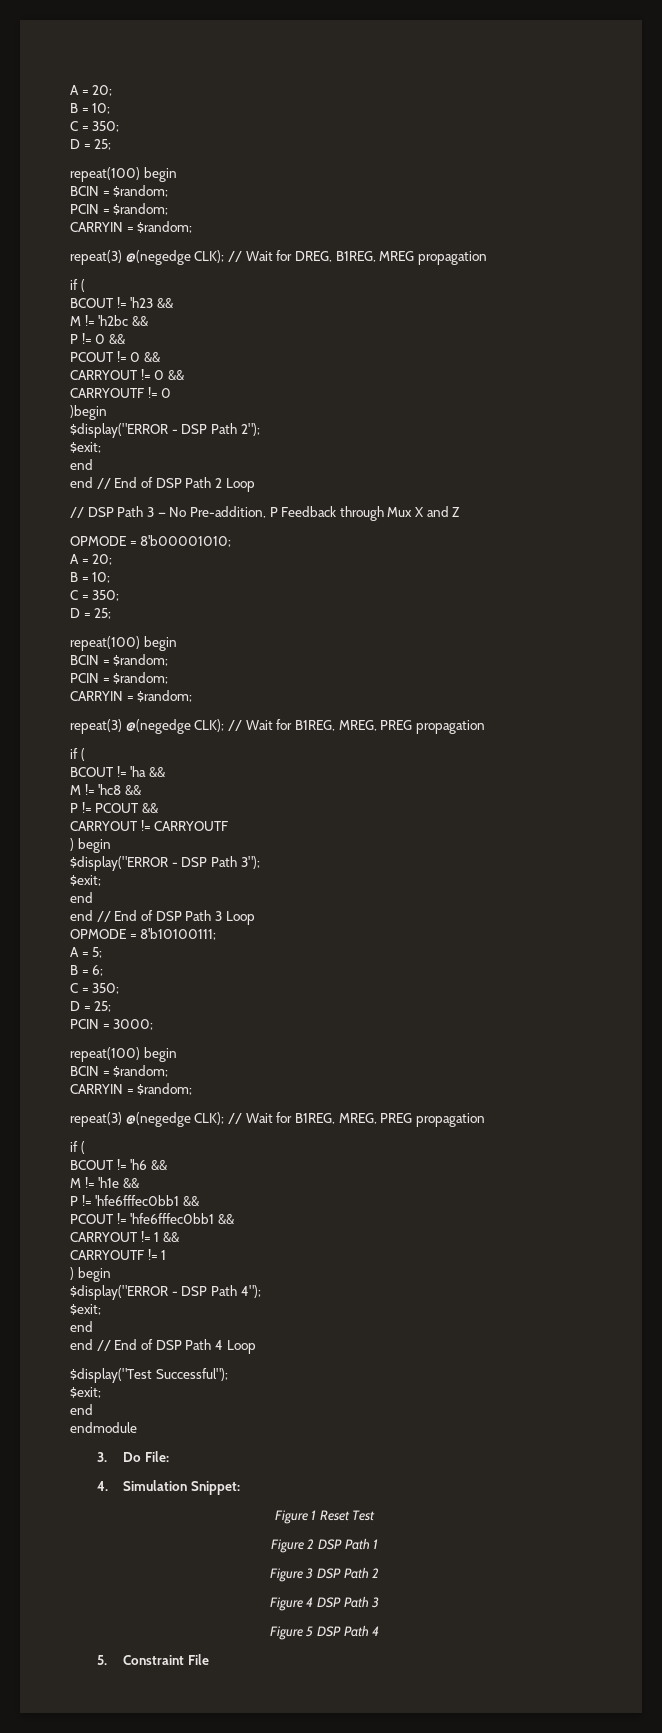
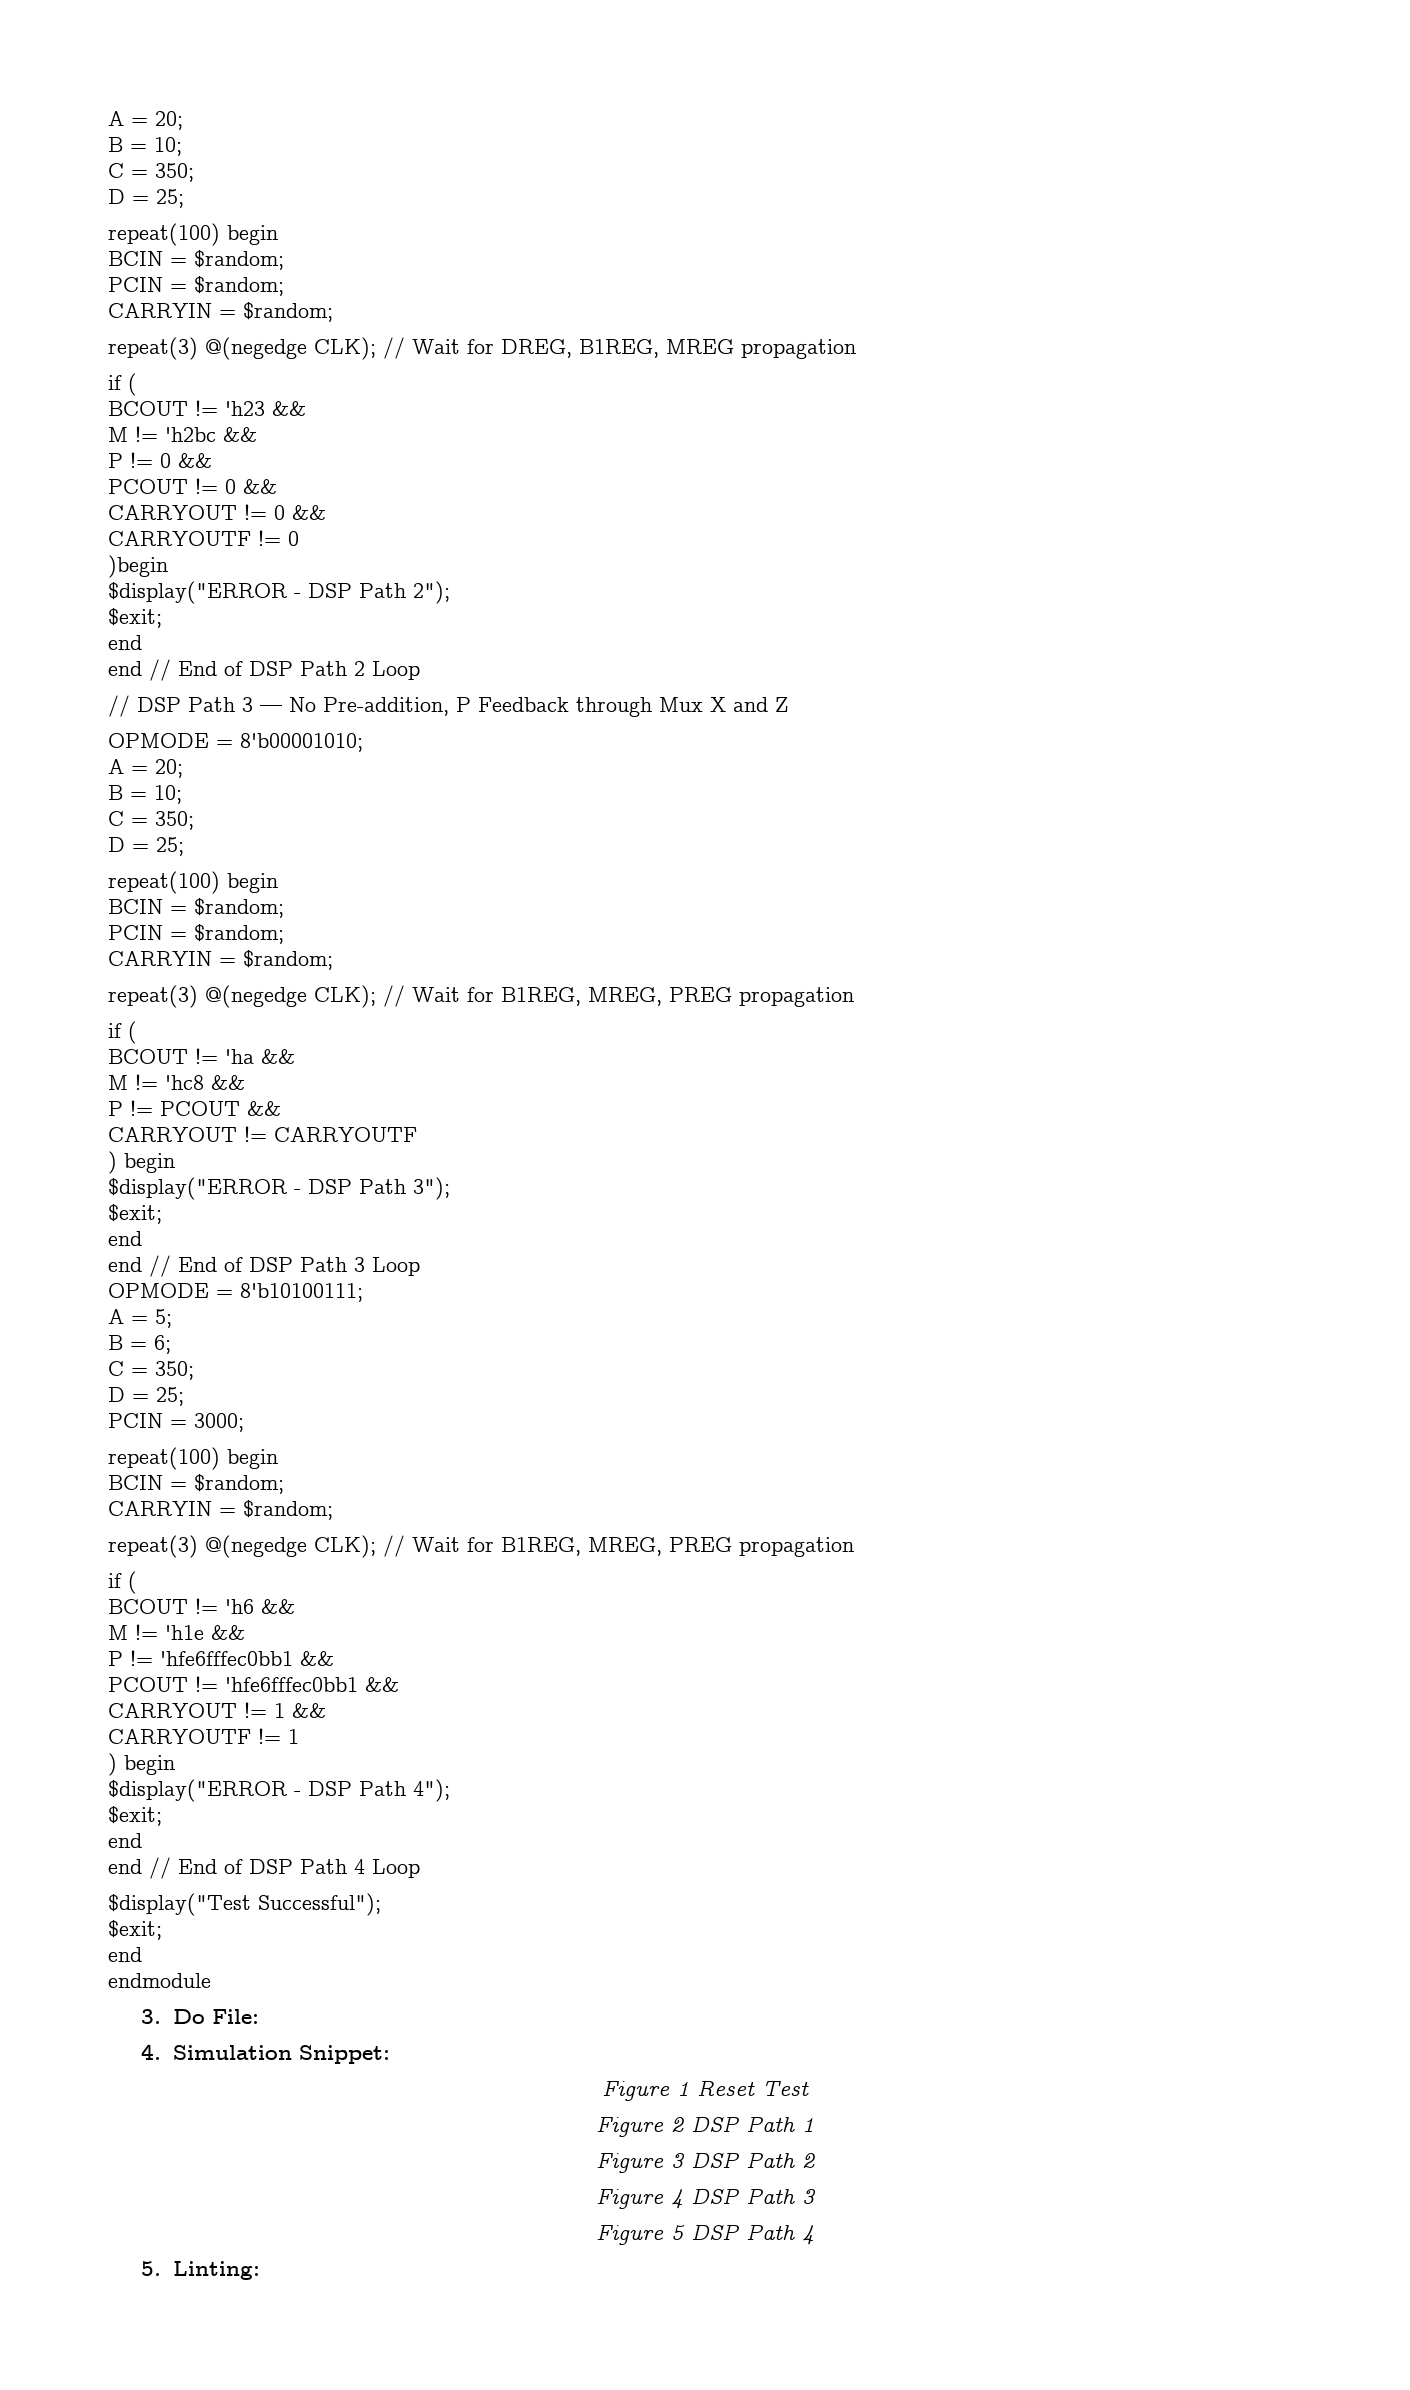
[123,1654,209,1665] Constraint File -> [173,2261,261,2280] Linting:

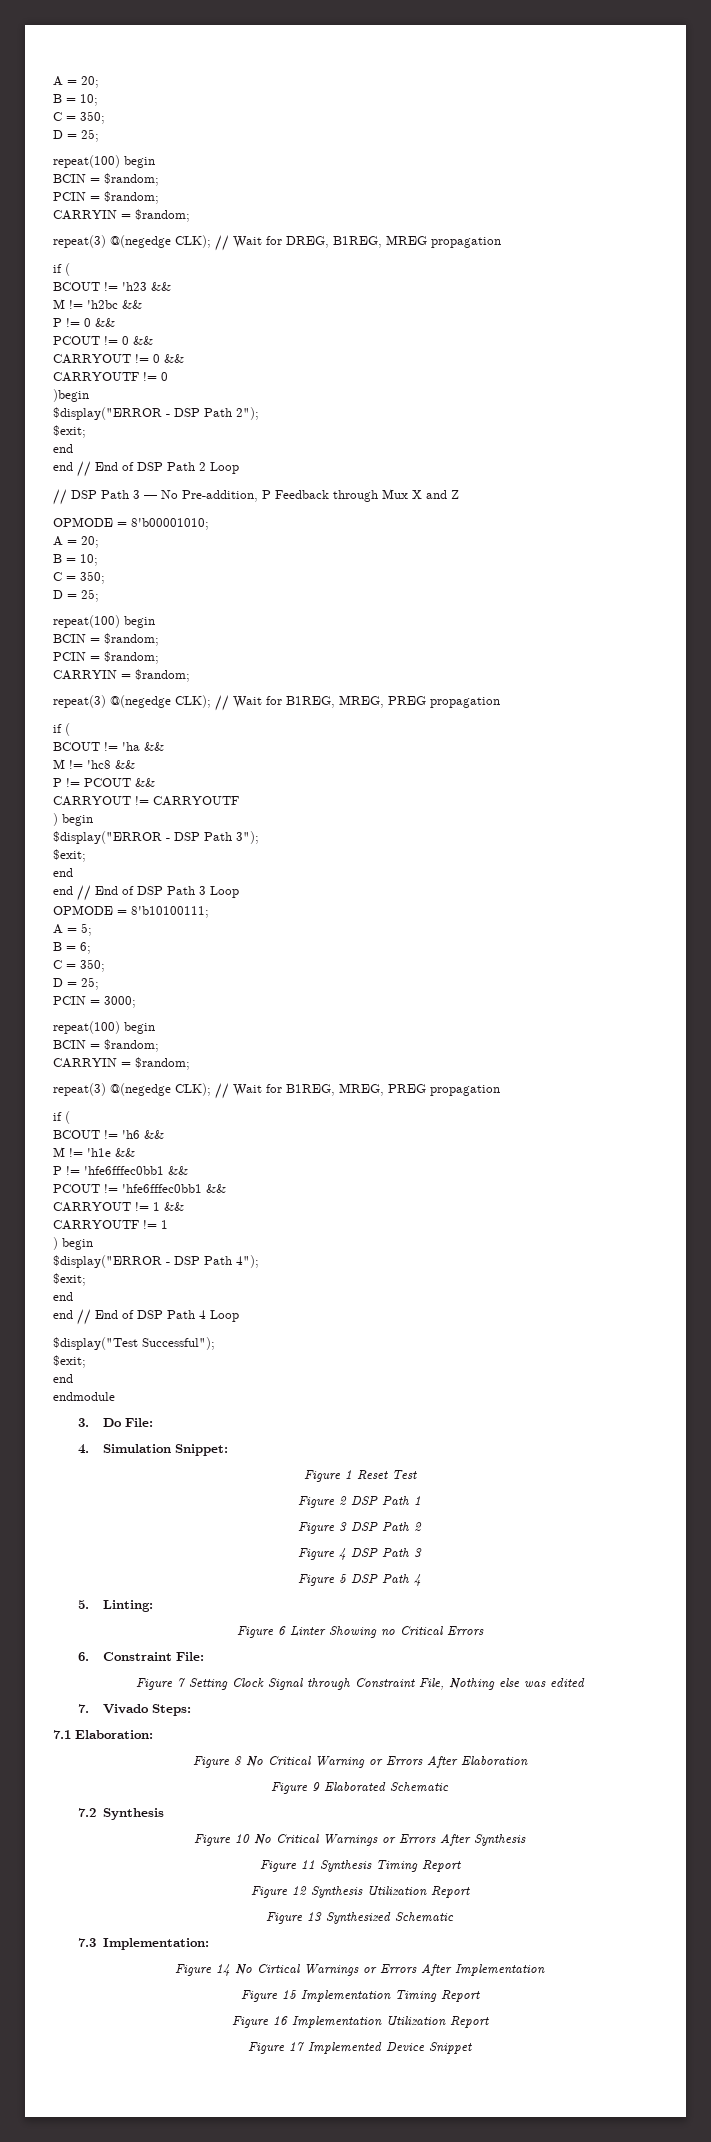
(261, 2270) none -> [236,1626,484,1638] [77,1652,204,1661] [135,1678,585,1690] [77,1704,191,1716] [53,1730,153,1739] [192,1755,528,1768] [271,1782,449,1794] [77,1808,164,1820] [194,1833,526,1846] [259,1860,461,1872] [250,1886,470,1898] [266,1912,454,1924] [77,1938,209,1950] [175,1963,545,1976] [240,1990,480,2002] [231,2016,489,2028] [248,2042,472,2054] // Figure 6 Linter Showing no Critical Errors // 6. Constraint File: // Figure 7 Setting Clock Signal through Constraint File, Nothing else was edited // 7. Vivado Steps: // 7.1 Elaboration: // Figure 8 No Critical Warning or Errors After Elaboration // Figure 9 Elaborated Schematic // 7.2 Synthesis // Figure 10 No Critical Warnings or Errors After Synthesis // Figure 11 Synthesis Timing Report // Figure 12 Synthesis Utilization Report // Figure 13 Synthesized Schematic // 7.3 Implementation: // Figure 14 No Cirtical Warnings or Errors After Implementation // Figure 15 Implementation Timing Report // Figure 16 Implementation Utilization Report // Figure 17 Implemented Device Snippet

